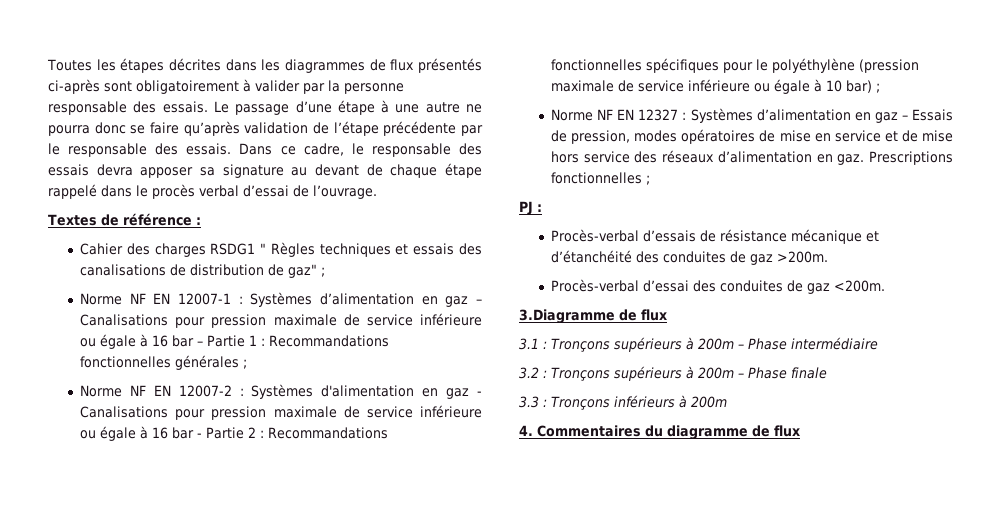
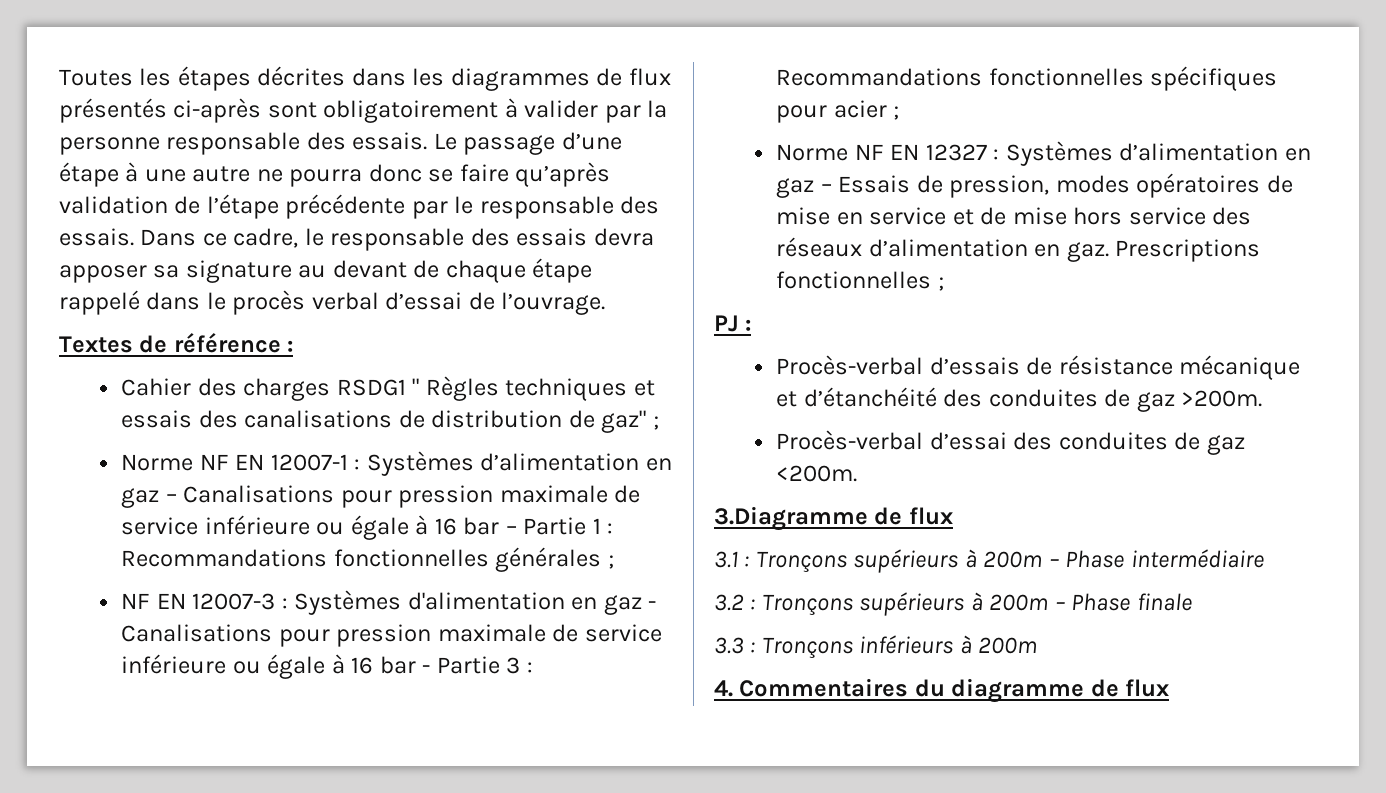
[79,385,232,397] Norme NF EN 12007-2 -> [121,593,276,610] NF EN 12007-3
[247,427,256,438] 2 -> [506,657,521,674] 3
[755,58,919,73] [550,79,872,94] le polyéthylène (pression maximale de service inférieure ou égale à 10 bar) -> [833,100,887,118] acier

